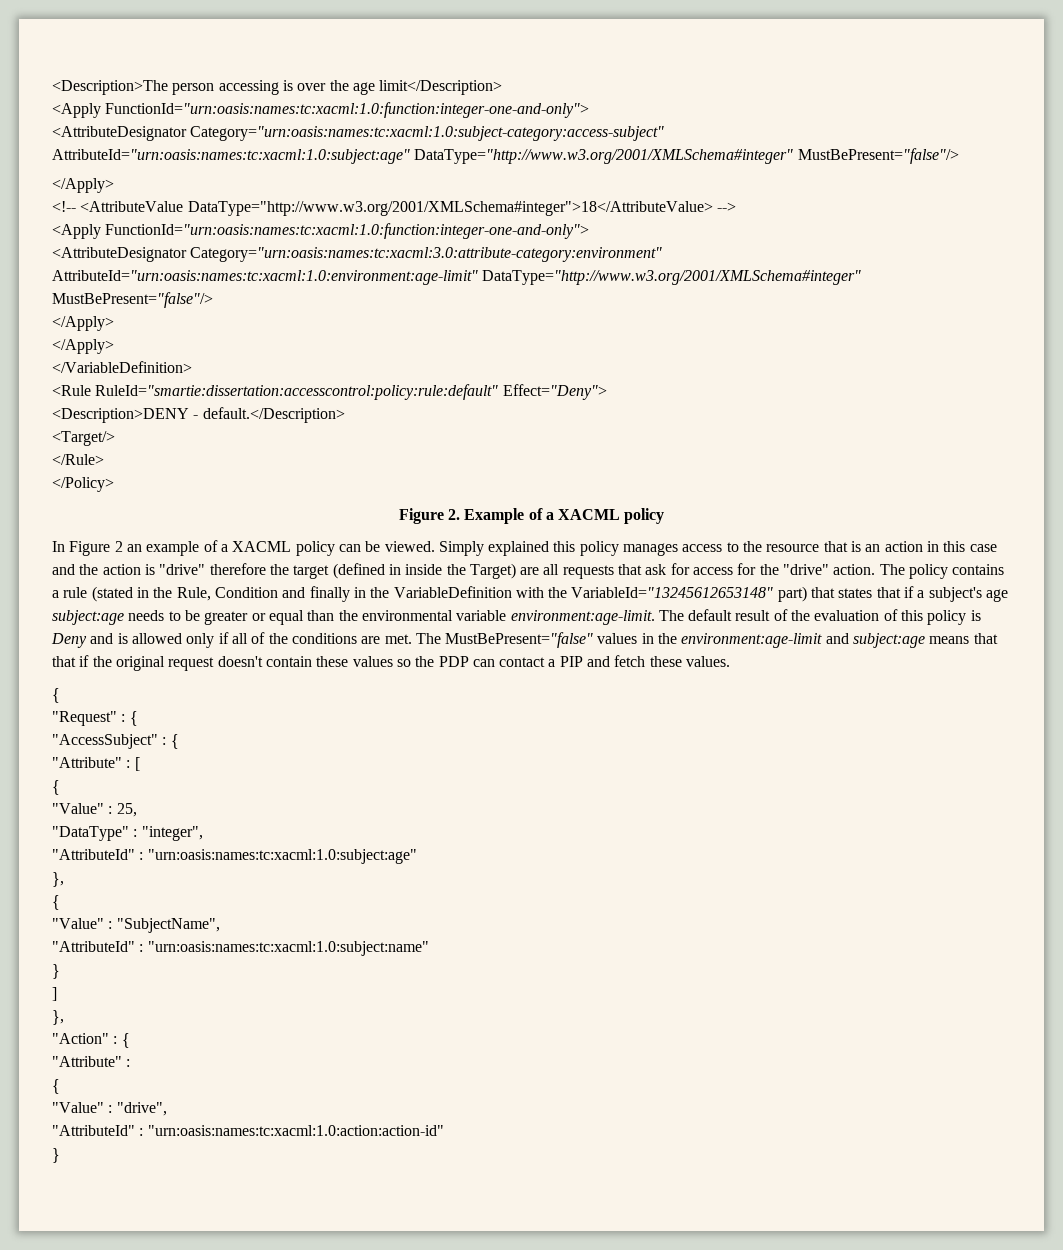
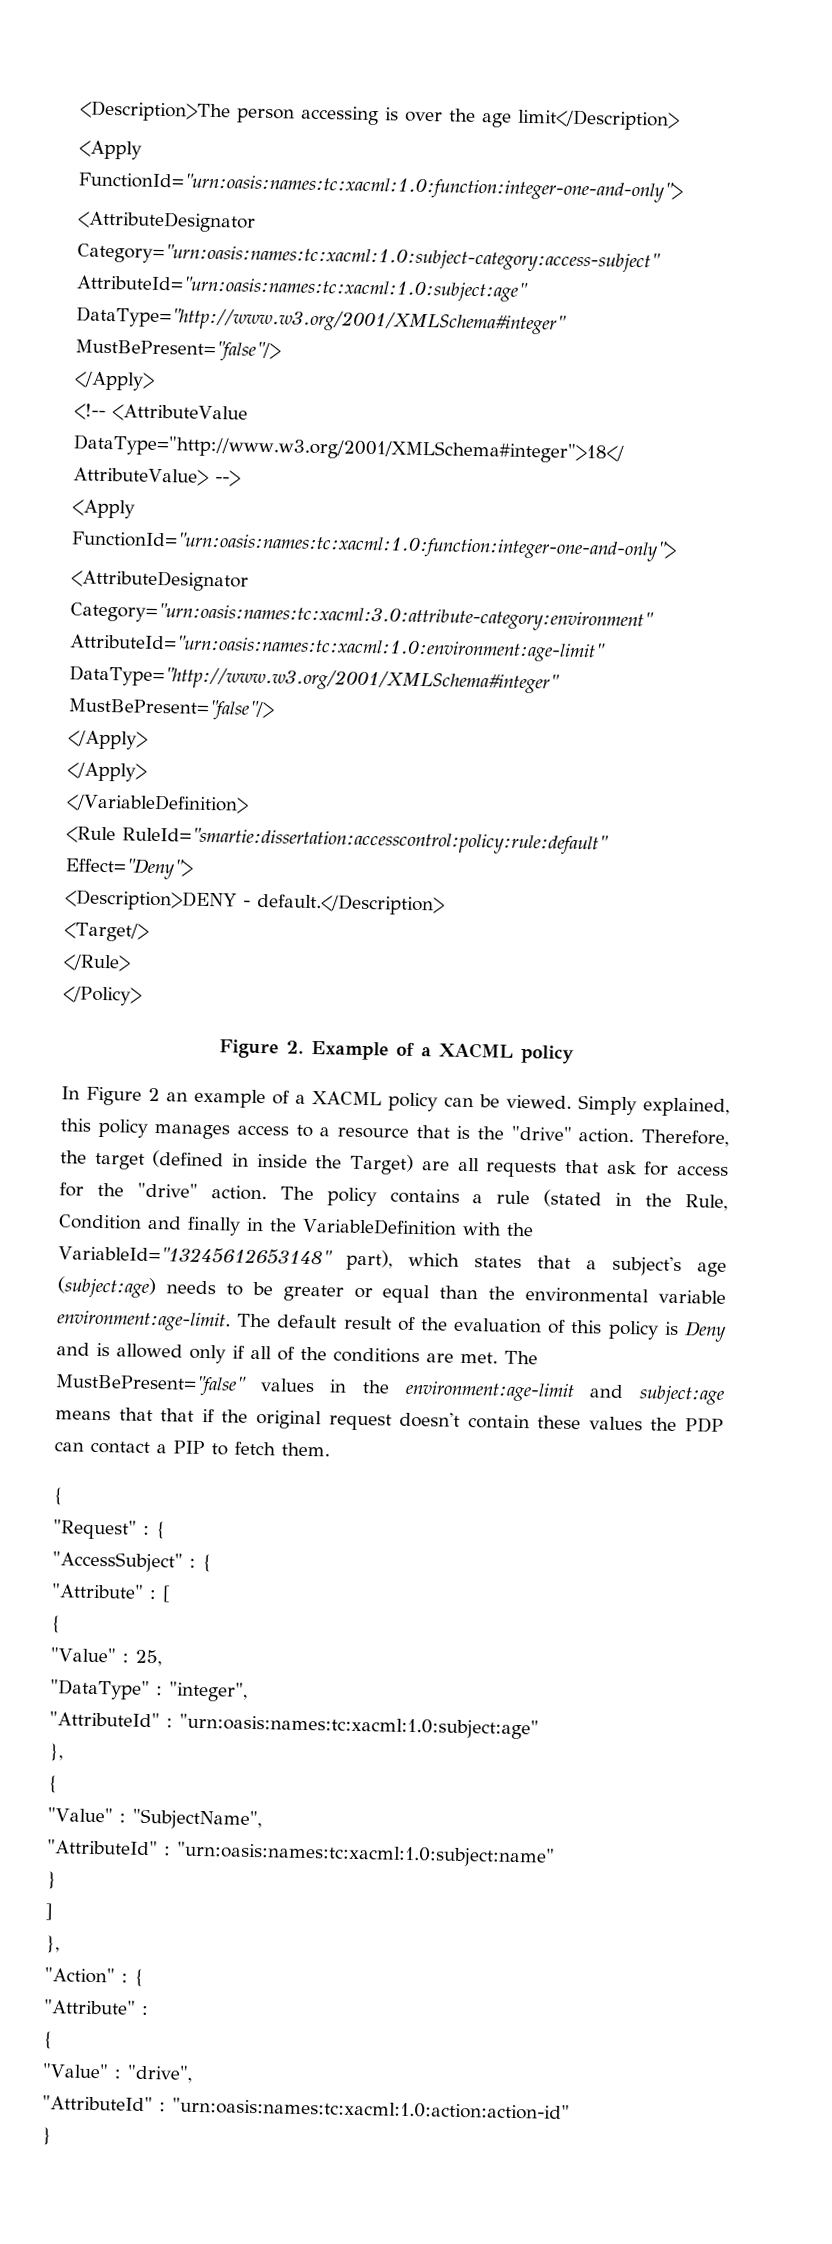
[488,541,550,556] explained -> [643,1097,730,1117] explained,
[743,541,763,552] the -> [319,1127,331,1137] a
[865,541,997,552] [52,563,266,575] an action in this case and the action is "drive" therefore -> [477,1125,729,1147] the "drive" action. Therefore,
[777,586,836,602] part) that -> [345,1249,460,1271] part), which
[904,586,915,598] if -> (571, 1262) none
[52,610,124,625] subject:age -> [57,1276,156,1299] (subject:age)
[396,659,411,667] so -> (643, 1423) none
[587,655,731,667] and fetch these values. -> [211,1441,330,1457] to fetch them.

